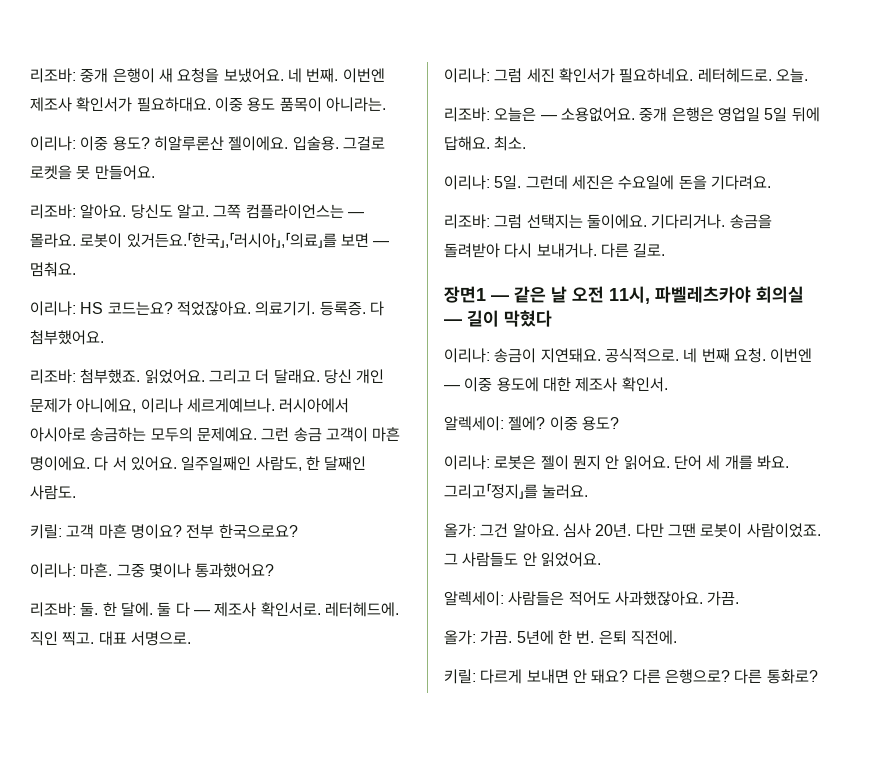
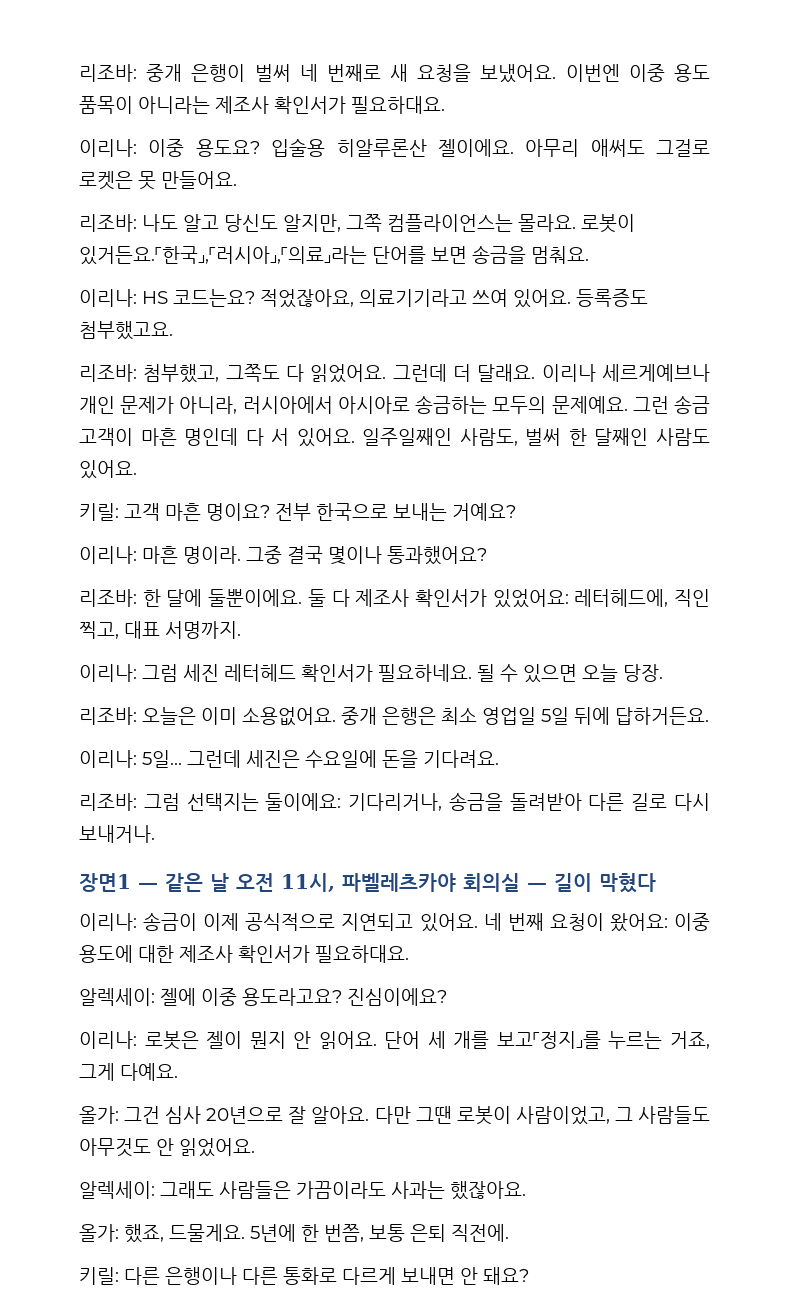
[158,68,385,83] [30,97,386,112] [30,136,385,151] [30,165,72,180] 새 요청을 보냈어요. 네 번째. 이번엔 제조사 확인서가 필요하대요. 이중 용도 품목이 아니라는. // 이리나: 이중 용도? 히알루론산 젤이에요. 입술용. 그걸로 로켓을 -> [254,64,710,83] [79,96,445,114] [79,138,710,157] [79,171,133,190] 벌써 네 번째로 새 요청을 보냈어요. 이번엔 이중 용도 품목이 아니라는 제조사 확인서가 필요하대요. // 이리나: 이중 용도요? 입술용 히알루론산 젤이에요. 아무리 애써도 그걸로 로켓은
[80,204,209,219] 알아요. 당신도 알고. -> [142,214,341,232] 나도 알고 당신도 알지만,
[347,212,364,217] — -> (513, 223) none
[322,233,390,248] 를 보면 — -> [331,245,526,264] 라는 단어를 보면 송금을
[176,301,384,316] [30,330,104,345] [30,369,385,384] [30,398,275,413] 적었잖아요. 의료기기. 등록증. 다 첨부했어요. // 리조바: 첨부했죠. 읽었어요. 그리고 더 달래요. 당신 개인 문제가 아니에요, 이리나 세르게예브나. -> [260,289,648,308] [79,321,173,340] [79,364,710,383] [79,396,238,414] 적었잖아요, 의료기기라고 쓰여 있어요. 등록증도 첨부했고요. // 리조바: 첨부했고, 그쪽도 다 읽었어요. 그런데 더 달래요. 이리나 세르게예브나 개인 문제가 아니라,
[30,456,90,471] 명이에요. -> [184,428,239,446] 명인데
(302, 463) none -> [525,428,562,446] 벌써
[30,485,76,500] 사람도. -> [656,428,710,446] [79,460,137,479] 사람도 있어요.
[218,524,298,539] [30,563,275,578] [30,602,399,617] [30,631,191,646] 한국으로요? // 이리나: 마흔. 그중 몇이나 통과했어요? // 리조바: 둘. 한 달에. 둘 다 — 제조사 확인서로. 레터헤드에. 직인 찍고. 대표 서명으로. -> [316,503,516,521] [79,546,487,565] [79,589,710,608] [79,621,241,639] 한국으로 보내는 거예요? // 이리나: 마흔 명이라. 그중 결국 몇이나 통과했어요? // 리조바: 한 달에 둘뿐이에요. 둘 다 제조사 확인서가 있었어요: 레터헤드에, 직인 찍고, 대표 서명까지.
(555, 75) none -> [224,664,296,682] 레터헤드
[697,68,808,83] 레터헤드로. 오늘. -> [477,664,663,683] 될 수 있으면 오늘 당장.
[540,115,557,120] — -> [201,707,237,725] 이미
(714, 114) none -> [441,707,477,725] 최소
[444,136,527,151] [444,175,522,190] 답해요. 최소. // 이리나: 5일. -> [615,707,709,725] [79,750,182,768] 답하거든요. // 이리나: 5일…
[586,214,772,229] [444,243,500,258] 둘이에요. 기다리거나. 송금을 돌려받아 -> [265,792,668,811] 둘이에요: 기다리거나, 송금을 돌려받아 다른 길로
[600,243,666,258] 다른 길로. -> (155, 834) none
[540,348,813,363] [444,385,460,390] 지연돼요. 공식적으로. 네 번째 요청. 이번엔 — -> [203,913,668,932] 이제 공식적으로 지연되고 있어요. 네 번째 요청이 왔어요:
[621,377,668,392] [444,416,619,431] 확인서. // 알렉세이: 젤에? 이중 용도? -> [238,945,409,963] [79,988,447,1006] 확인서가 필요하대요. // 알렉세이: 젤에 이중 용도라고요? 진심이에요?
[756,455,789,470] [444,484,486,499] 봐요. 그리고 -> [496,1032,533,1046] 보고
[542,484,589,499] [444,523,632,538] 눌러요. // 올가: 그건 알아요. 심사 20년. -> [608,1031,710,1049] [79,1063,178,1081] [79,1106,370,1124] 누르는 거죠, 그게 다예요. // 올가: 그건 심사 20년으로 잘 알아요.
[746,523,821,538] 사람이었죠. -> [515,1106,610,1125] 사람이었고,
(519, 559) none -> [79,1138,151,1157] 아무것도
[508,591,740,606] [444,630,677,645] [444,669,818,684] 사람들은 적어도 사과했잖아요. 가끔. // 올가: 가끔. 5년에 한 번. 은퇴 직전에. // 키릴: 다르게 보내면 안 돼요? 다른 은행으로? 다른 통화로? -> [160,1181,526,1200] [79,1224,509,1243] [79,1267,529,1285] 그래도 사람들은 가끔이라도 사과는 했잖아요. // 올가: 했죠, 드물게요. 5년에 한 번쯤, 보통 은퇴 직전에. // 키릴: 다른 은행이나 다른 통화로 다르게 보내면 안 돼요?

